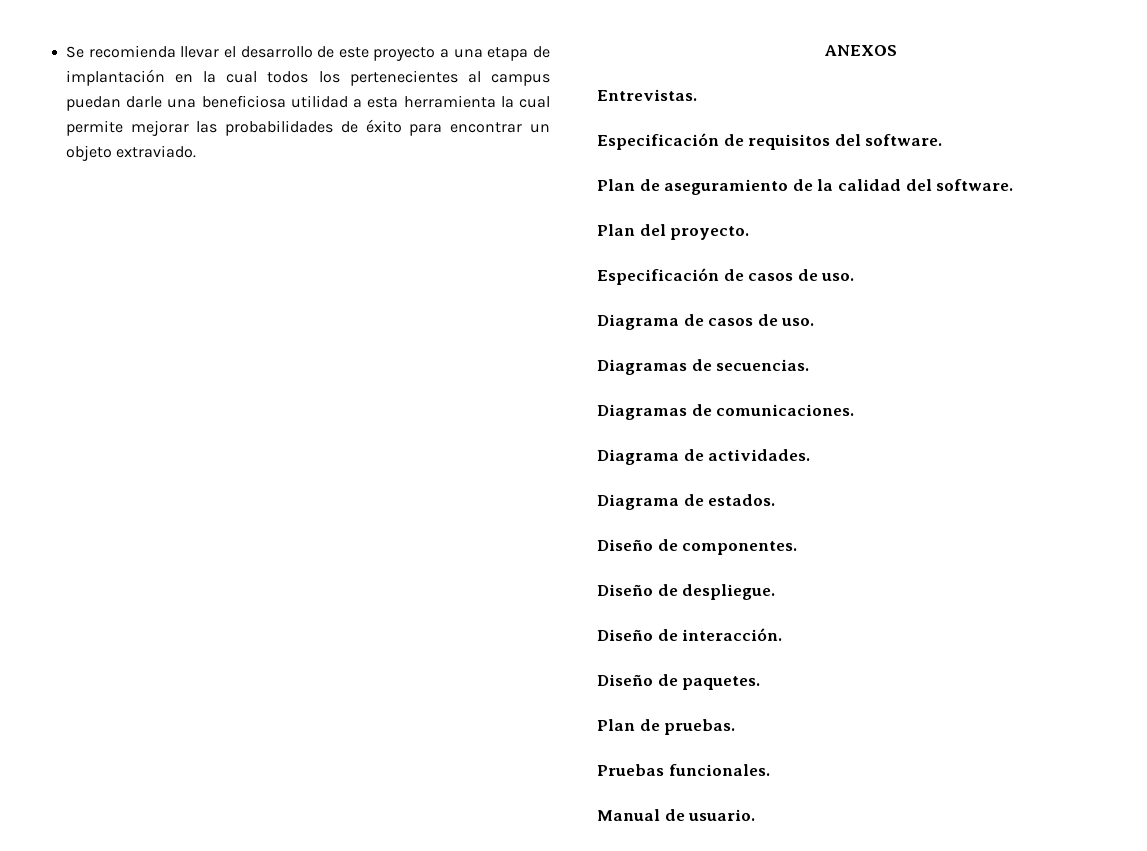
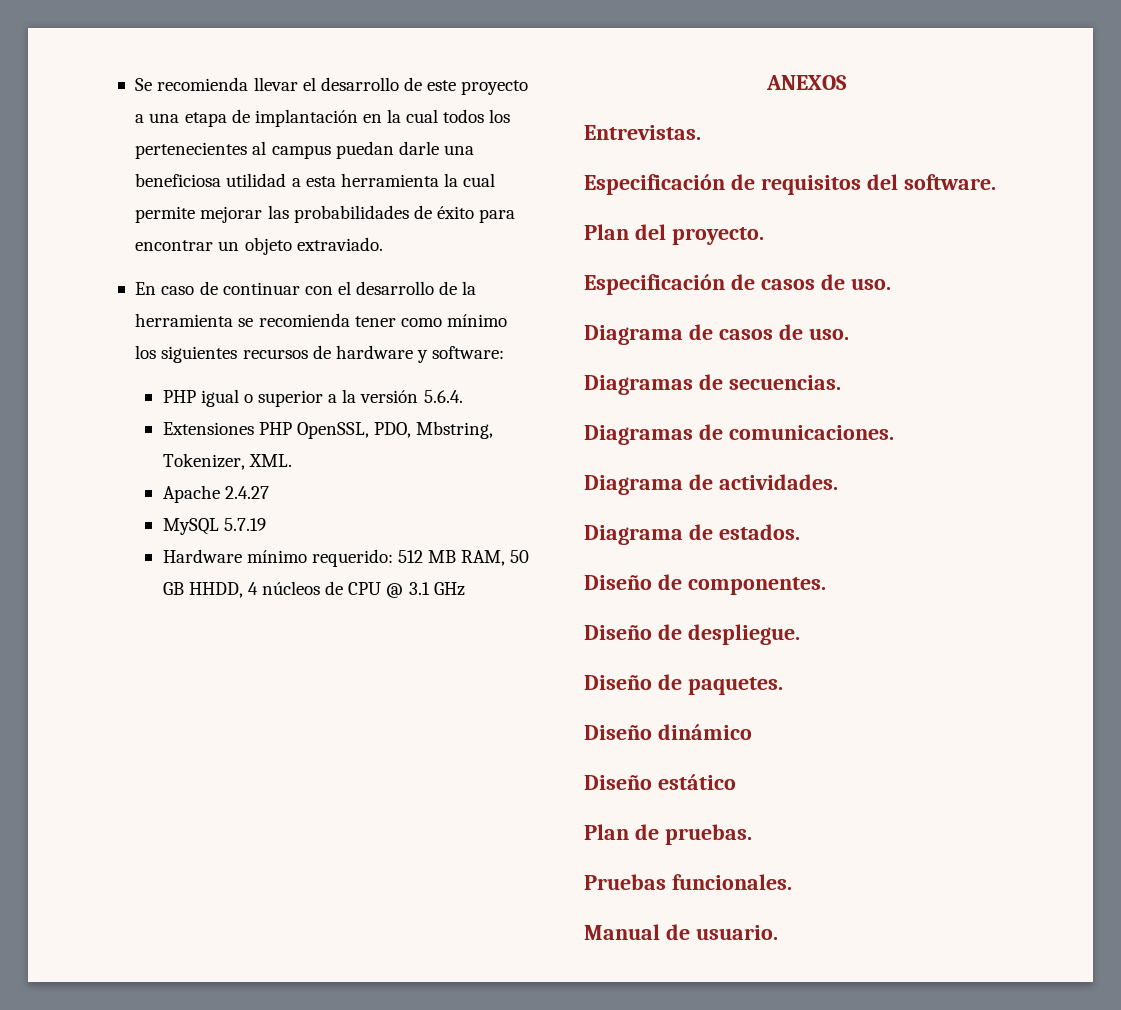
(197, 151) none -> [135,281,477,295] [135,313,507,327] [135,345,505,363] [162,389,463,407] [162,421,494,439] [162,453,292,470] [162,485,269,503] [162,518,266,535] [162,549,530,567] [162,581,465,598] // En caso de continuar con el desarrollo de la herramienta se recomienda tener como mínimo los siguientes recursos de hardware y software: // PHP igual o superior a la versión 5.6.4. // Extensiones PHP OpenSSL, PDO, Mbstring, Tokenizer, XML. // Apache 2.4.27 // MySQL 5.7.19 // Hardware mínimo requerido: 512 MB RAM, 50 GB HHDD, 4 núcleos de CPU @ 3.1 GHz
[597,179,1014,195] // Plan de aseguramiento de la calidad del software. -> (996, 182) none
[682,628,783,641] [597,674,761,690] interacción. // Diseño de paquetes. -> [687,677,783,695] [584,724,752,740] [584,774,736,790] paquetes. // Diseño dinámico // Diseño estático

